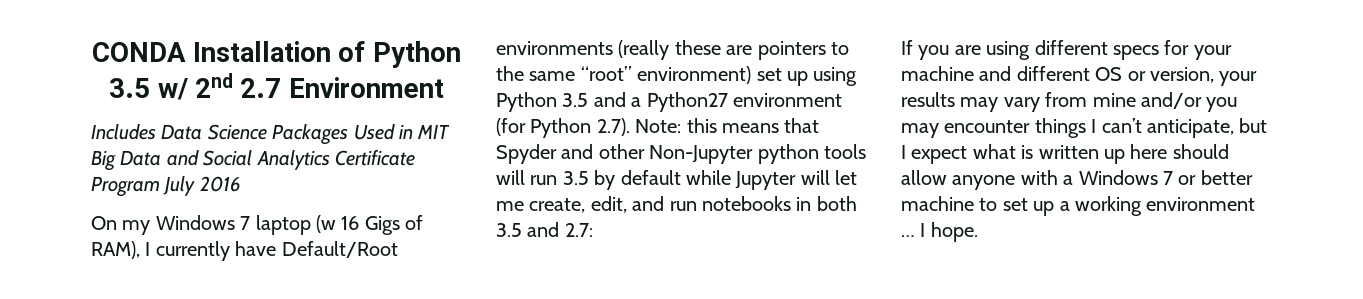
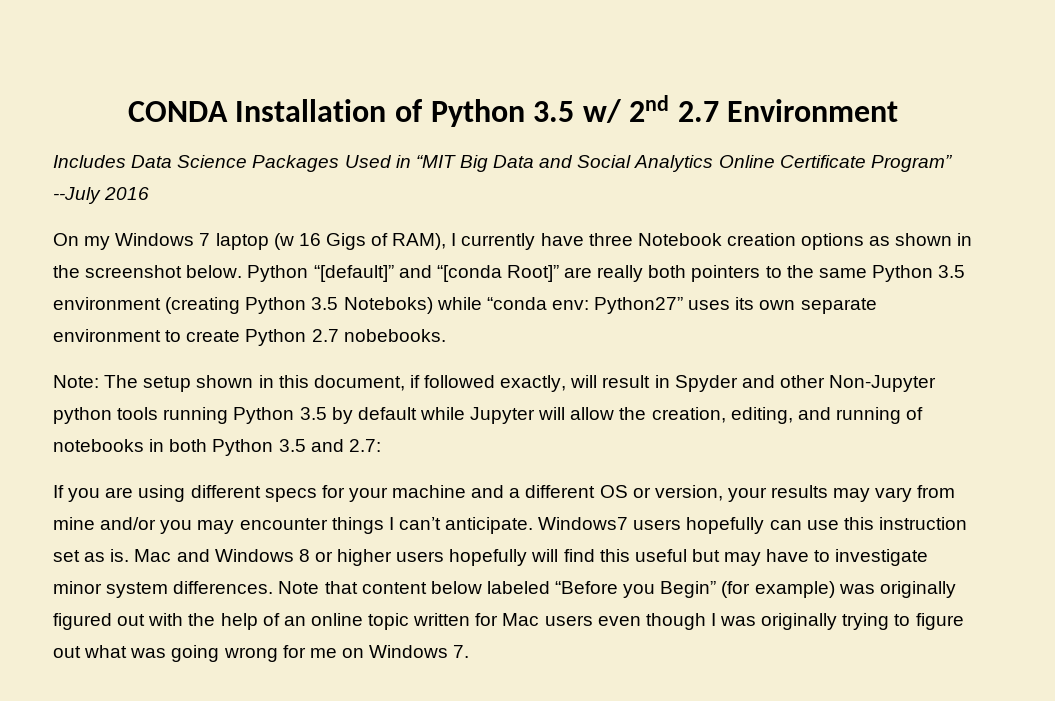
[417,125,451,139] MIT -> [415,155,456,168] “MIT
[335,150,415,166] [91,176,196,197] Certificate Program July -> [718,155,953,172] [53,187,101,204] Online Certificate Program” --July
[281,241,398,258] [496,40,849,60] [496,66,858,86] [496,92,842,112] [496,118,820,138] Default/Root environments (really these are pointers to the same “root” environment) set up using Python 3.5 and a Python27 environment (for Python 2.7). Note: this means that -> [588,233,973,250] [53,265,966,282] [53,297,877,314] [53,329,446,346] [53,375,670,392] three Notebook creation options as shown in the screenshot below. Python “[default]” and “[conda Root]” are really both pointers to the same Python 3.5 environment (creating Python 3.5 Noteboks) while “conda env: Python27” uses its own separate environment to create Python 2.7 nobebooks. // Note: The setup shown in this document, if followed exactly, will result in
[496,170,558,185] will run -> [163,407,295,424] running Python
[835,170,858,185] [496,196,697,213] let me create, edit, and run -> [570,407,924,424] allow the creation, editing, and running of
(857, 203) none -> [212,439,274,456] Python
(1012, 73) none -> [509,488,521,498] a
[1146,118,1268,138] [901,144,1229,164] [901,170,1253,190] [901,196,1256,216] [901,222,978,242] anticipate, but I expect what is written up here should allow anyone with a Windows 7 or better machine to set up a working environment … I hope. -> [445,517,967,534] [53,549,929,566] [53,581,956,598] [53,613,964,630] [53,645,470,662] anticipate. Windows7 users hopefully can use this instruction set as is. Mac and Windows 8 or higher users hopefully will find this useful but may have to investigate minor system differences. Note that content below labeled “Before you Begin” (for example) was originally figured out with the help of an online topic written for Mac users even though I was originally trying to figure out what was going wrong for me on Windows 7.

